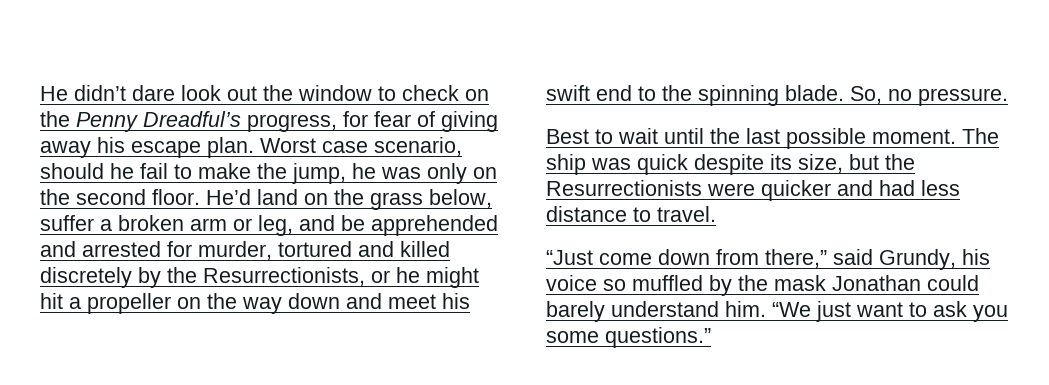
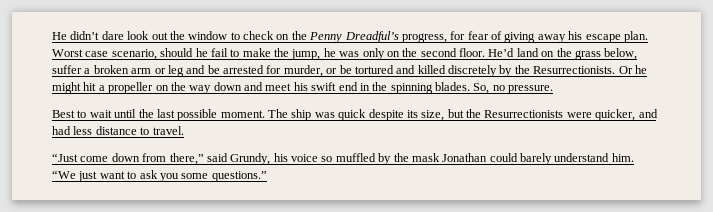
[258,215,293,236] leg, -> [167,65,184,77] leg
[371,215,498,236] [40,241,76,257] apprehended and -> (220, 69) none
(272, 250) none -> [326,65,352,74] or be
[203,267,390,286] Resurrectionists, or -> [533,66,633,74] Resurrectionists. Or
[638,86,656,101] to -> [359,83,370,91] in
[785,85,844,101] blade. -> [435,82,470,91] blades.
[761,180,831,201] quicker -> [595,109,636,121] quicker,

